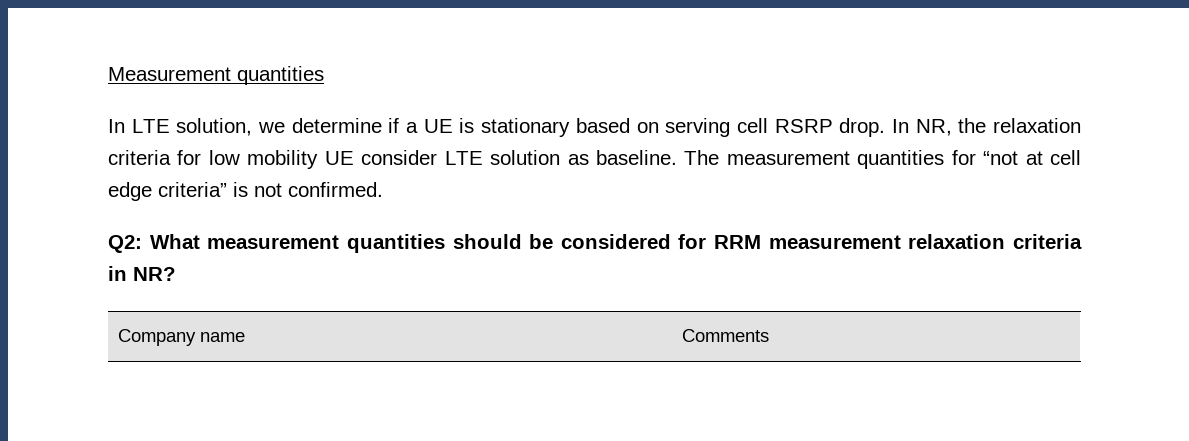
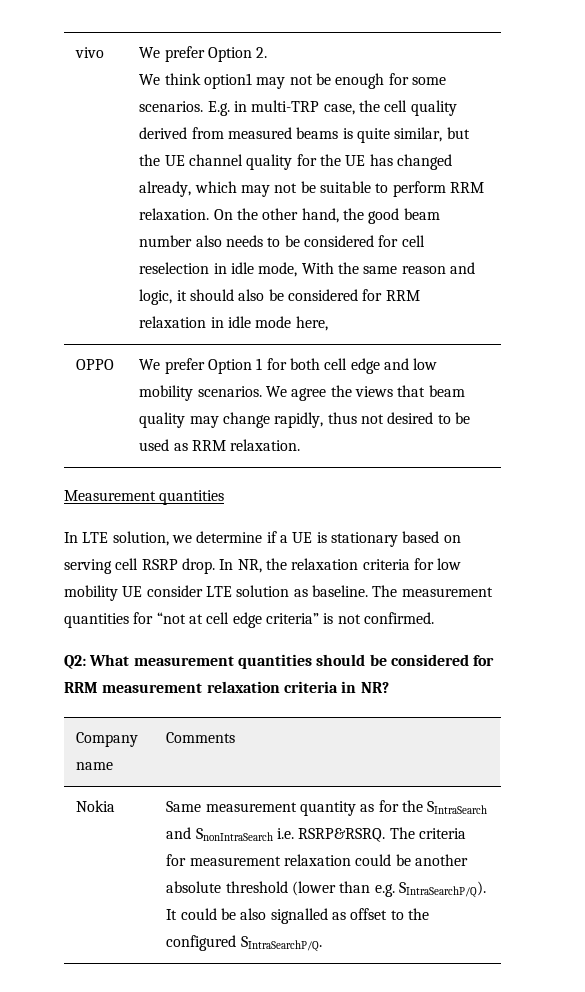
(108, 74) none -> [75,47,105,58] [139,46,268,62] [139,73,446,89] [139,100,457,116] [139,127,470,143] [139,154,452,170] [139,181,484,197] [139,208,440,224] [139,235,425,247] [139,262,475,277] [139,289,420,305] [139,316,328,331] [76,359,115,370] [139,358,438,374] [139,385,465,401] [139,412,470,428] [139,439,301,451] vivo | We prefer Option 2. // We think option1 may not be enough for some scenarios. E.g. in multi-TRP case, the cell quality derived from measured beams is quite similar, but the UE channel quality for the UE has changed already, which may not be suitable to perform RRM relaxation. On the other hand, the good beam number also needs to be considered for cell reselection in idle mode, With the same reason and logic, it should also be considered for RRM relaxation in idle mode here, // OPPO | We prefer Option 1 for both cell edge and low mobility scenarios. We agree the views that beam quality may change rapidly, thus not desired to be used as RRM relaxation. //
(769, 335) none -> [76,800,116,812] [166,800,488,816] [166,827,466,842] [166,854,468,866] [166,881,486,898] [166,908,429,924] [166,935,322,952] // Nokia | Same measurement quantity as for the SIntraSearch and SnonIntraSearch i.e. RSRP&RSRQ. The criteria for measurement relaxation could be another absolute threshold (lower than e.g. SIntraSearchP/Q). It could be also signalled as offset to the configured SIntraSearchP/Q.

